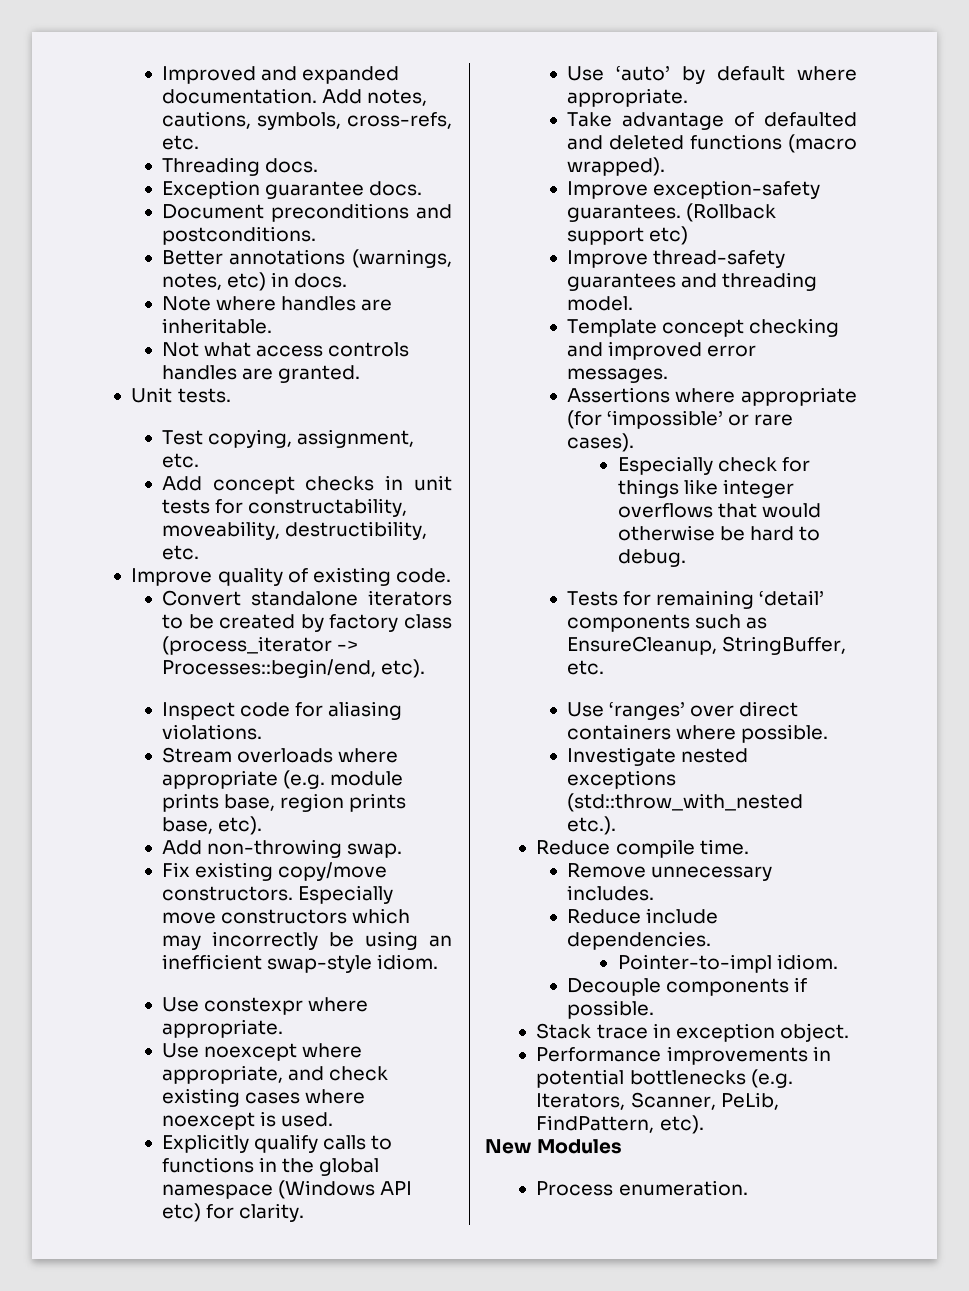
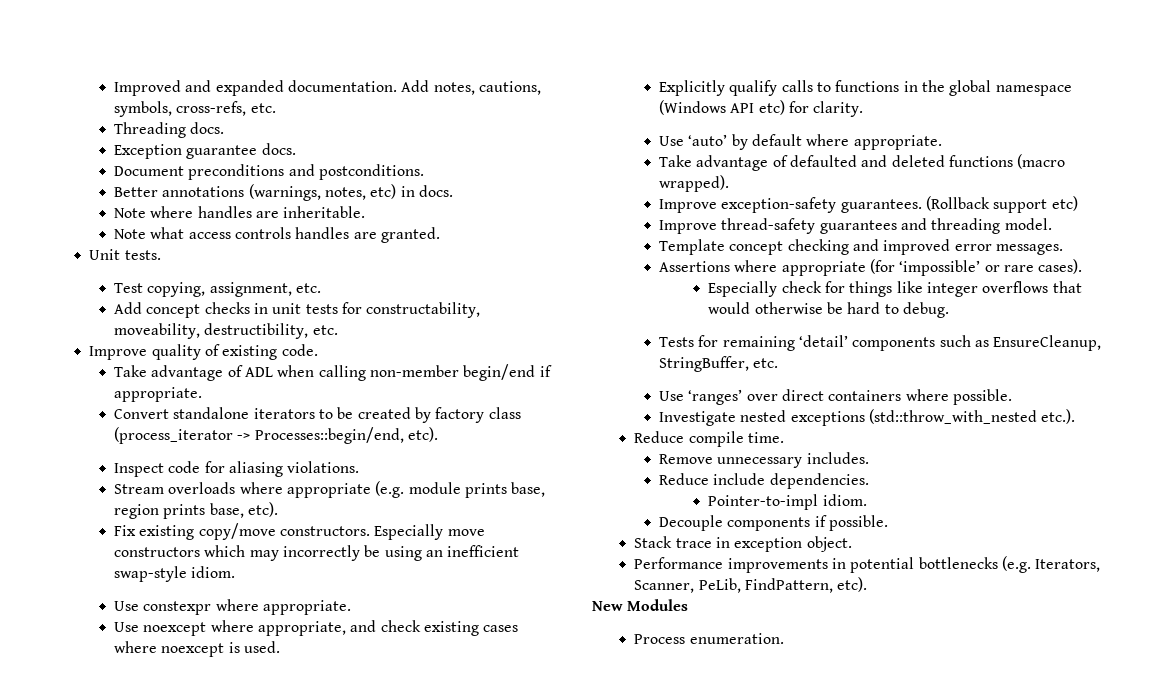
[161,342,199,357] Not -> [114,229,147,239] Note
(451, 575) none -> [114,364,552,381] [114,387,203,402] // Take advantage of ADL when calling non-member begin/end if appropriate.
[161,839,403,858] // Add non-throwing swap. -> (278, 509) none

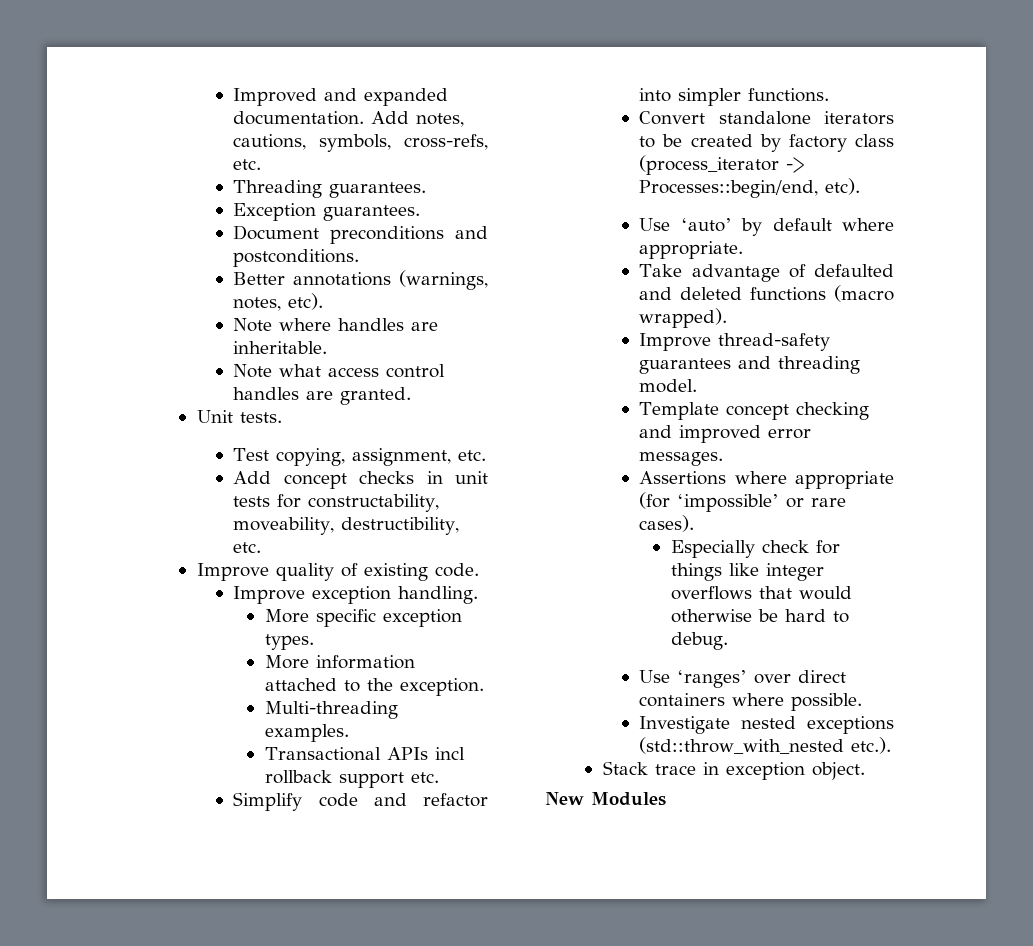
[190,122,225,134] docs. -> [329,182,427,198] guarantees.
[186,143,296,159] guarantee docs. -> [323,205,421,221] guarantees.
[370,184,453,199] etc) in docs. -> [288,293,324,310] etc).
[234,227,291,239] controls -> [386,364,446,378] control
[114,364,552,381] [114,387,203,402] Take advantage of ADL when calling non-member begin/end if appropriate. -> [233,586,479,604] [264,609,462,627] [264,634,314,650] [264,655,415,669] [264,678,484,696] [264,701,398,719] [264,724,349,742] [264,747,465,761] [264,770,439,788] [233,792,488,811] [639,88,830,106] Improve exception handling. // More specific exception types. // More information attached to the exception. // Multi-threading examples. // Transactional APIs incl rollback support etc. // Simplify code and refactor into simpler functions.
[114,461,360,477] [114,481,546,498] [114,502,278,519] [114,523,485,540] [114,545,520,561] [114,566,236,582] [114,599,351,615] [114,620,519,636] [114,641,280,657] [659,80,1072,96] [659,100,864,117] // Inspect code for aliasing violations. // Stream overloads where appropriate (e.g. module prints base, region prints base, etc). // Fix existing copy/move constructors. Especially move constructors which may incorrectly be using an inefficient swap-style idiom. // Use constexpr where appropriate. // Use noexcept where appropriate, and check existing cases where noexcept is used. // Explicitly qualify calls to functions in the global namespace (Windows API etc) for clarity. -> (861, 186) none
[659,196,1078,213] // Improve exception-safety guarantees. (Rollback support etc) -> (728, 318) none
[659,335,1102,351] [659,356,779,372] // Tests for remaining ‘detail’ components such as EnsureCleanup, StringBuffer, etc. -> (728, 641) none
[634,431,784,447] [659,452,869,468] [659,473,869,489] [708,494,867,510] [659,515,888,531] // Reduce compile time. // Remove unnecessary includes. // Reduce include dependencies. // Pointer-to-impl idiom. // Decouple components if possible. -> (892, 745) none
[634,556,1101,573] [634,577,868,593] // Performance improvements in potential bottlenecks (e.g. Iterators, Scanner, PeLib, FindPattern, etc). -> (865, 771) none
[634,633,784,644] // Process enumeration. -> (666, 799) none

